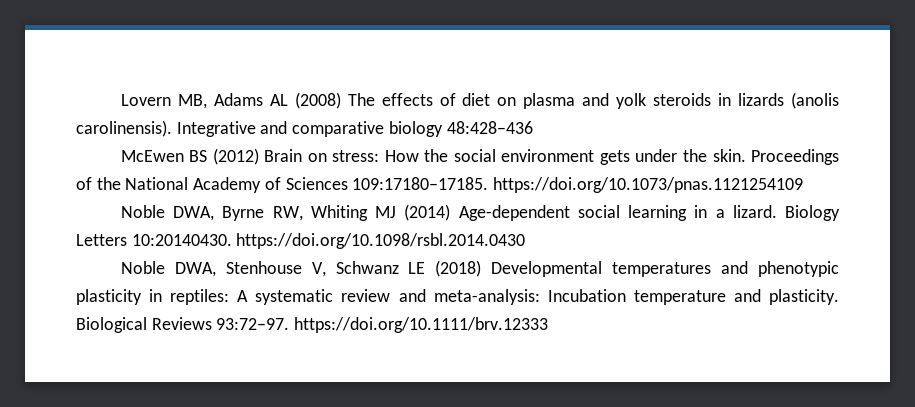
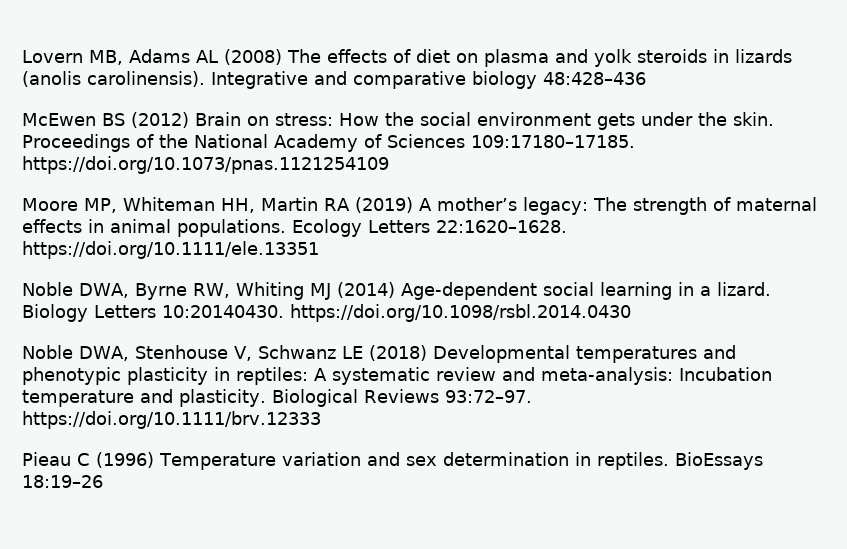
(804, 185) none -> [22,197,817,215] [22,219,567,237] [22,241,319,259] // Moore MP, Whiteman HH, Martin RA (2019) A mother’s legacy: The strength of maternal effects in animal populations. Ecology Letters 22:1620–1628. https://doi.org/10.1111/ele.13351
(549, 325) none -> [22,452,763,470] [22,475,103,488] // Pieau C (1996) Temperature variation and sex determination in reptiles. BioEssays 18:19–26

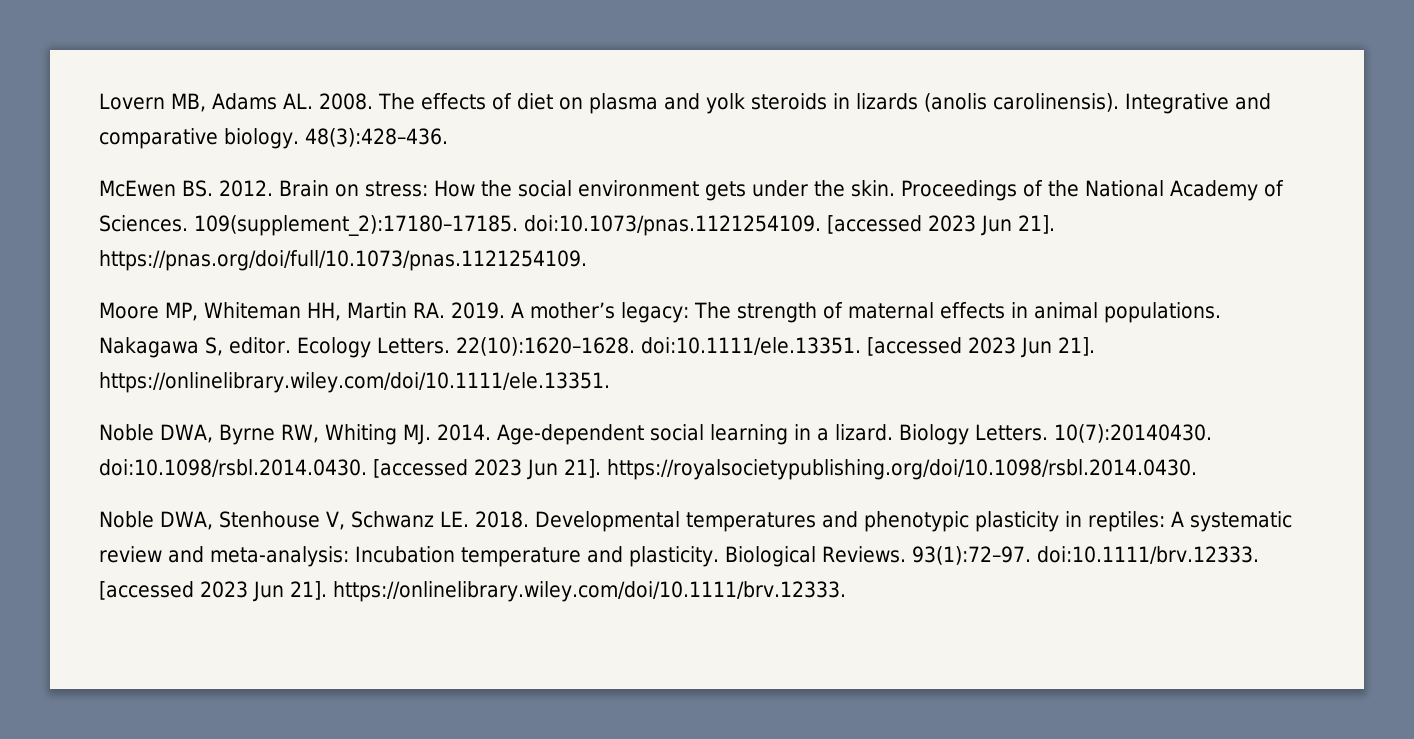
[196,49,282,65] AL (2008) -> [283,93,373,110] AL. 2008.
[472,71,646,89] biology 48:428–436 -> [224,128,448,149] biology. 48(3):428–436.
[102,112,189,128] BS (2012) -> [182,180,273,197] BS. 2012.
[387,134,635,148] [22,156,389,174] Sciences 109:17180–17185. https://doi.org/10.1073/pnas.1121254109 -> [99,215,1055,236] [99,250,587,271] Sciences. 109(supplement_2):17180–17185. doi:10.1073/pnas.1121254109. [accessed 2023 Jun 21]. https://pnas.org/doi/full/10.1073/pnas.1121254109.
[324,197,413,213] RA (2019) -> [413,302,505,319] RA. 2019.
[292,219,567,237] [22,241,319,259] Ecology Letters 22:1620–1628. https://doi.org/10.1111/ele.13351 -> [99,337,1095,358] [99,372,610,393] Nakagawa S, editor. Ecology Letters. 22(10):1620–1628. doi:10.1111/ele.13351. [accessed 2023 Jun 21]. https://onlinelibrary.wiley.com/doi/10.1111/ele.13351.
[309,282,395,300] MJ (2014) -> [402,424,491,445] MJ. 2014.
[94,304,631,322] Letters 10:20140430. https://doi.org/10.1098/rsbl.2014.0430 -> [974,424,1212,443] [99,459,1197,480] Letters. 10(7):20140430. doi:10.1098/rsbl.2014.0430. [accessed 2023 Jun 21]. https://royalsocietypublishing.org/doi/10.1098/rsbl.2014.0430.
[341,345,427,361] LE (2018) -> [439,511,529,528] LE. 2018.
[363,389,532,403] [22,411,321,429] [22,452,763,470] [22,475,103,488] Reviews 93:72–97. https://doi.org/10.1111/brv.12333 // Pieau C (1996) Temperature variation and sex determination in reptiles. BioEssays 18:19–26 -> [821,546,1259,565] [99,581,846,602] Reviews. 93(1):72–97. doi:10.1111/brv.12333. [accessed 2023 Jun 21]. https://onlinelibrary.wiley.com/doi/10.1111/brv.12333.

